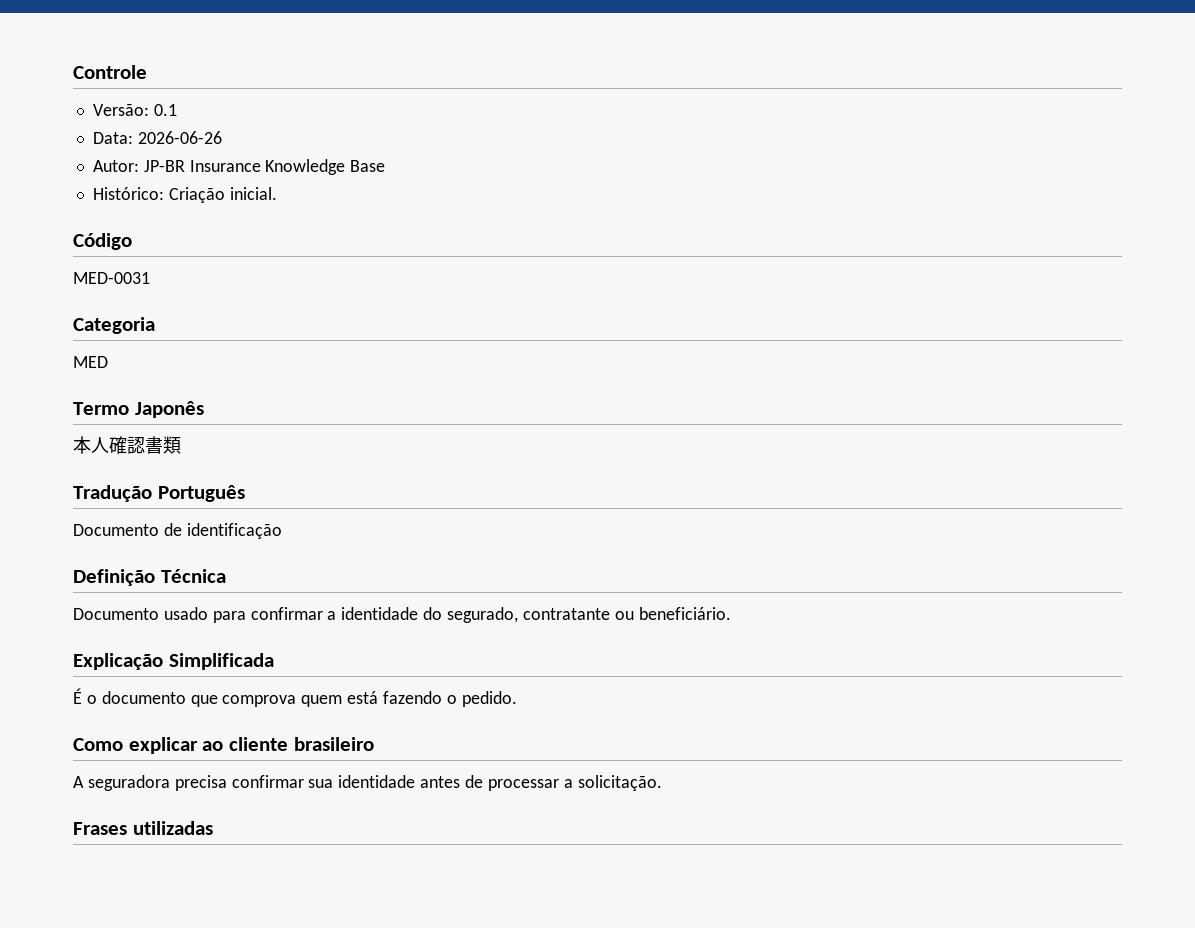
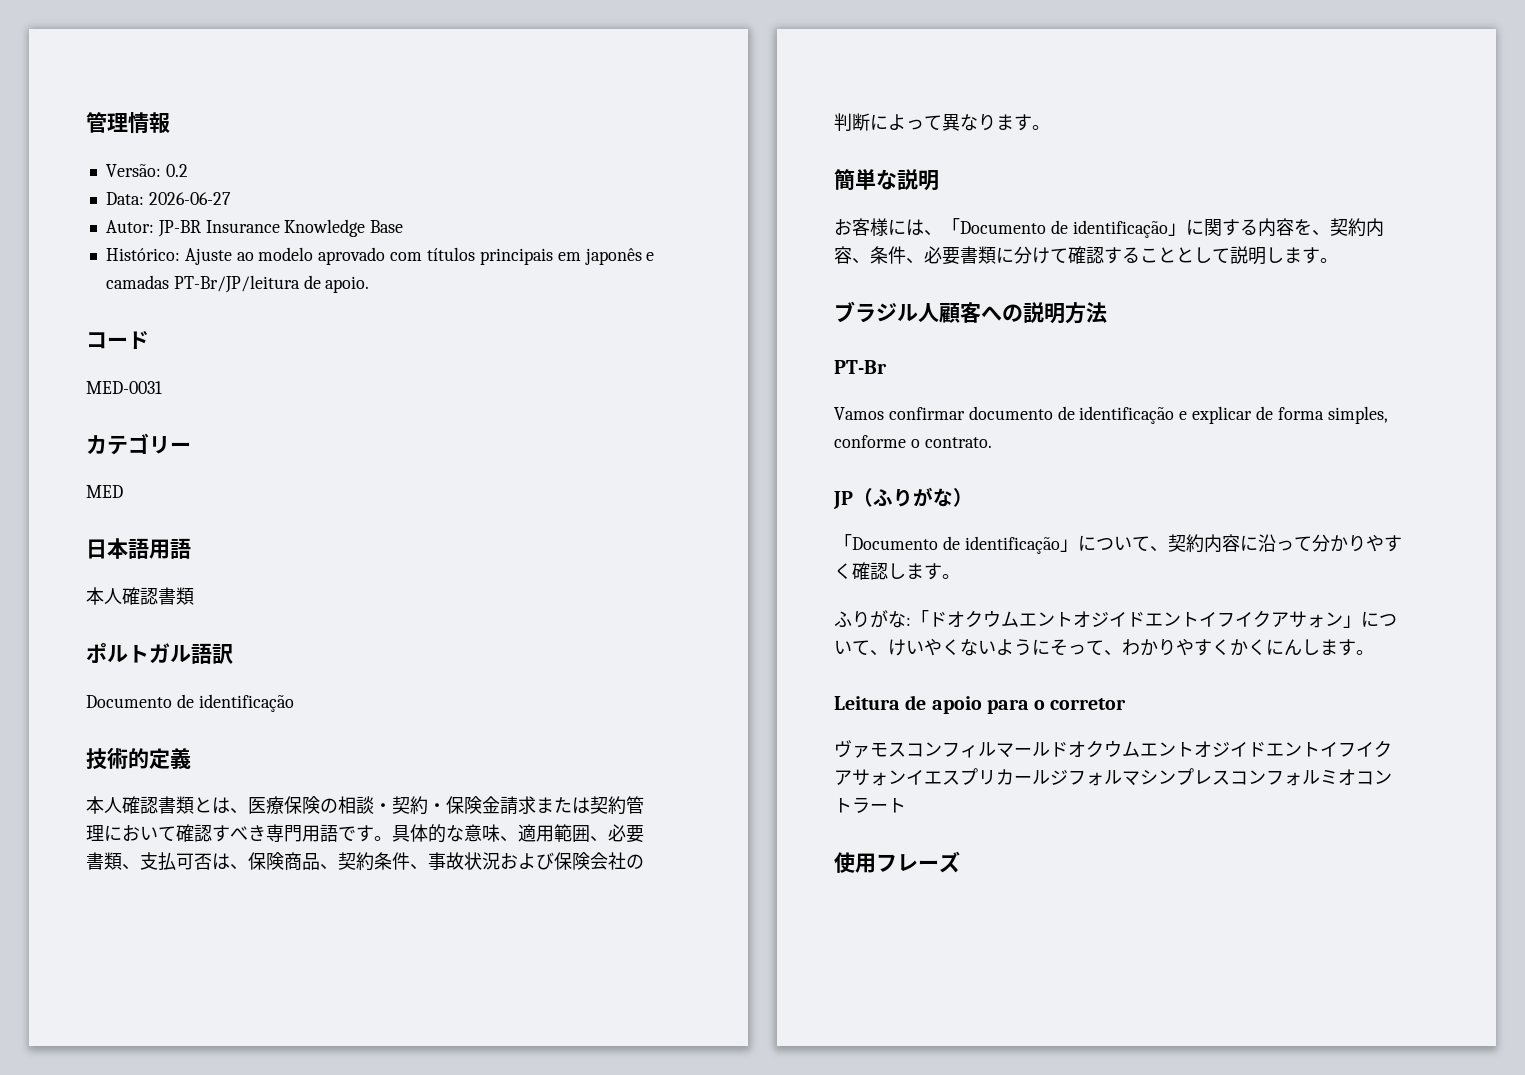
[73,65,147,79] Controle -> [86,112,170,134] 管理情報
[153,104,177,116] 0.1 -> [165,164,188,177] 0.2
[137,131,222,144] 2026-06-26 -> [148,192,231,205] 2026-06-27
[168,187,277,203] [73,233,132,250] Criação inicial. // Código -> [184,247,655,265] [105,275,370,293] [86,331,149,349] Ajuste ao modelo aprovado com títulos principais em japonês e camadas PT-Br/JP/leitura de apoio. // コード
[73,317,155,334] Categoria -> [86,433,191,455] カテゴリー
[73,401,204,418] Termo Japonês -> [86,538,191,559] 日本語用語
[73,485,245,502] Tradução Português -> [86,643,233,664] ポルトガル語訳
[73,569,226,586] [73,607,731,623] [73,653,274,670] [73,688,517,707] [73,737,374,754] [73,775,662,791] [73,821,213,835] Definição Técnica // Documento usado para confirmar a identidade do segurado, contratante ou beneficiário. // Explicação Simplificada // É o documento que comprova quem está fazendo o pedido. // Como explicar ao cliente brasileiro // A seguradora precisa confirmar sua identidade antes de processar a solicitação. // Frases utilizadas -> [86,747,191,770] [86,796,644,815] [86,824,644,843] [86,852,644,871] [834,113,1050,131] [834,169,939,191] [834,218,1384,238] [834,246,1338,265] [834,301,1107,324] [834,360,887,374] [834,406,1388,424] [834,435,992,448] [833,487,973,509] [834,534,1402,554] [834,562,960,580] [834,610,1397,628] [834,638,1374,656] [834,695,1127,714] [834,740,1392,758] [834,768,1392,786] [834,797,906,814] [834,851,960,873] 技術的定義 // 本人確認書類とは、医療保険の相談・契約・保険金請求または契約管理において確認すべき専門用語です。具体的な意味、適用範囲、必要書類、支払可否は、保険商品、契約条件、事故状況および保険会社の判断によって異なります。 // 簡単な説明 // お客様には、「Documento de identificação」に関する内容を、契約内容、条件、必要書類に分けて確認することとして説明します。 // ブラジル人顧客への説明方法 // PT-Br // Vamos confirmar documento de identificação e explicar de forma simples, conforme o contrato. // JP（ふりがな） // 「Documento de identificação」について、契約内容に沿って分かりやすく確認します。 // ふりがな:「ドオクウムエントオジイドエントイフイクアサォン」について、けいやくないようにそって、わかりやすくかくにんします。 // Leitura de apoio para o corretor // ヴァモスコンフィルマールドオクウムエントオジイドエントイフイクアサォンイエスプリカールジフォルマシンプレスコンフォルミオコントラート // 使用フレーズ

